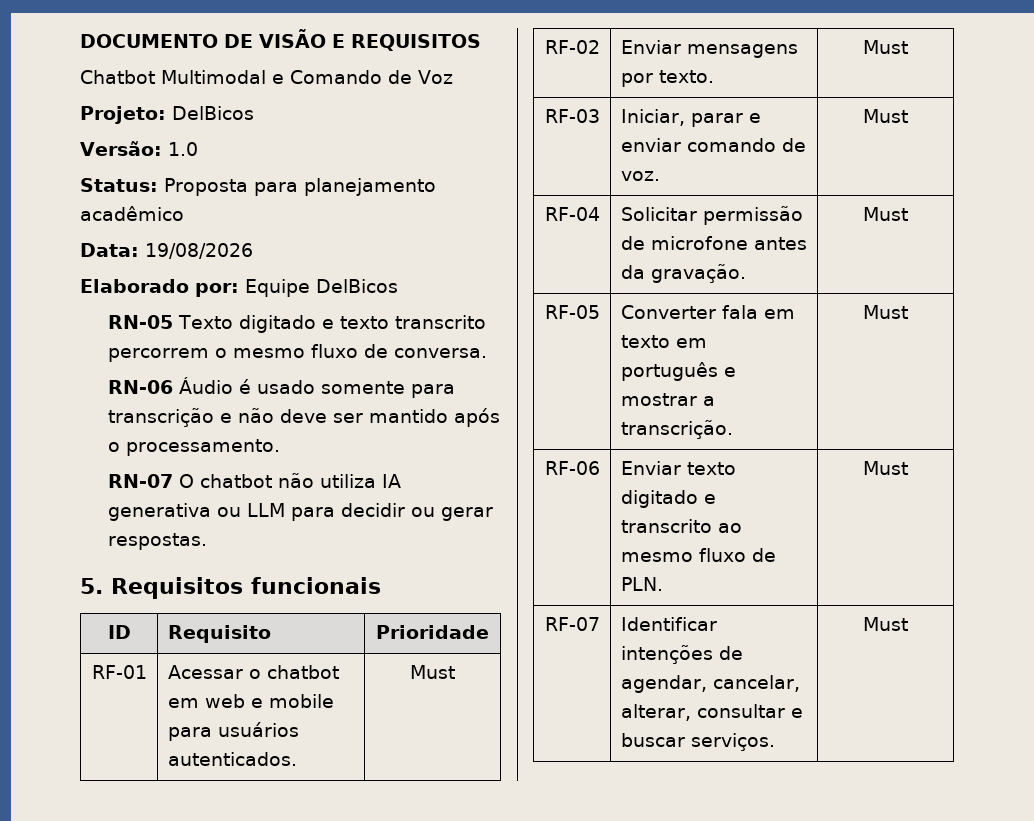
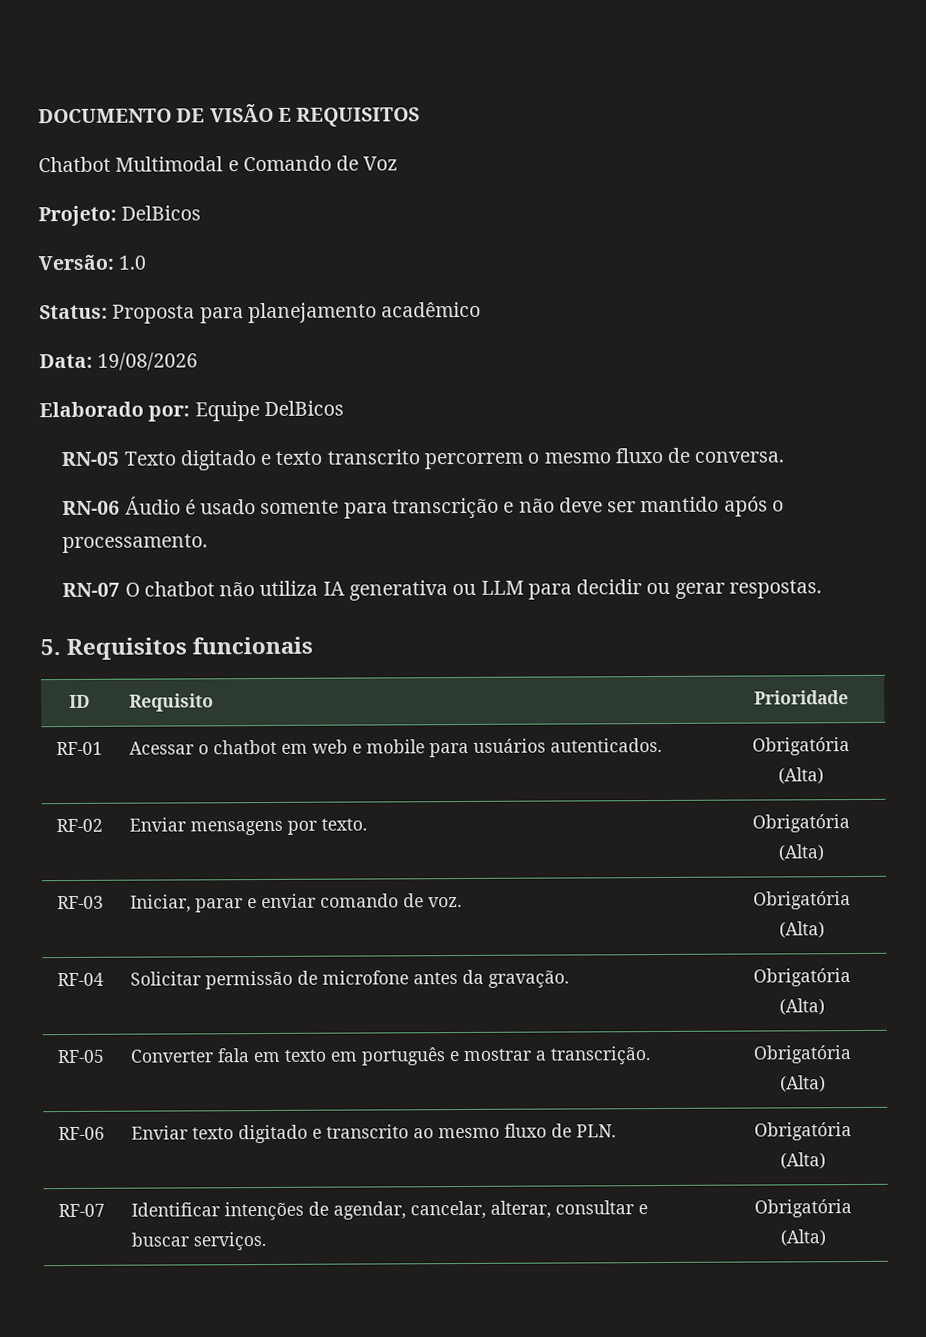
[410,665,455,679] Must -> [752,737,850,756] [778,767,824,785] Obrigatória (Alta)
[863,40,908,54] Must -> [752,814,850,833] [778,844,824,862] Obrigatória (Alta)
[863,109,908,123] Must -> [753,891,851,910] [779,921,825,939] Obrigatória (Alta)
[863,207,908,221] Must -> [753,968,851,987] [779,998,825,1016] Obrigatória (Alta)
[863,305,908,319] Must -> [753,1045,852,1064] [780,1075,826,1093] Obrigatória (Alta)
[863,461,908,475] Must -> [754,1122,852,1141] [780,1152,826,1170] Obrigatória (Alta)
[863,617,908,631] Must -> [754,1199,852,1218] [780,1229,826,1247] Obrigatória (Alta)

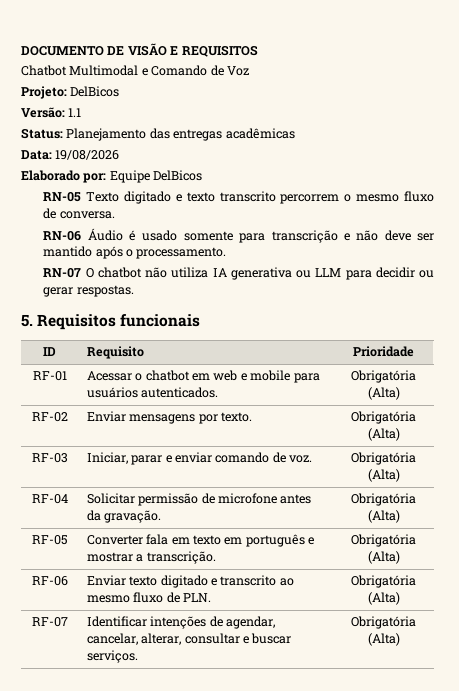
[118,255,147,270] 1.0 -> [68,108,82,117] 1.1
[112,301,482,324] Proposta para planejamento acadêmico -> [66,128,295,141] Planejamento das entregas acadêmicas

